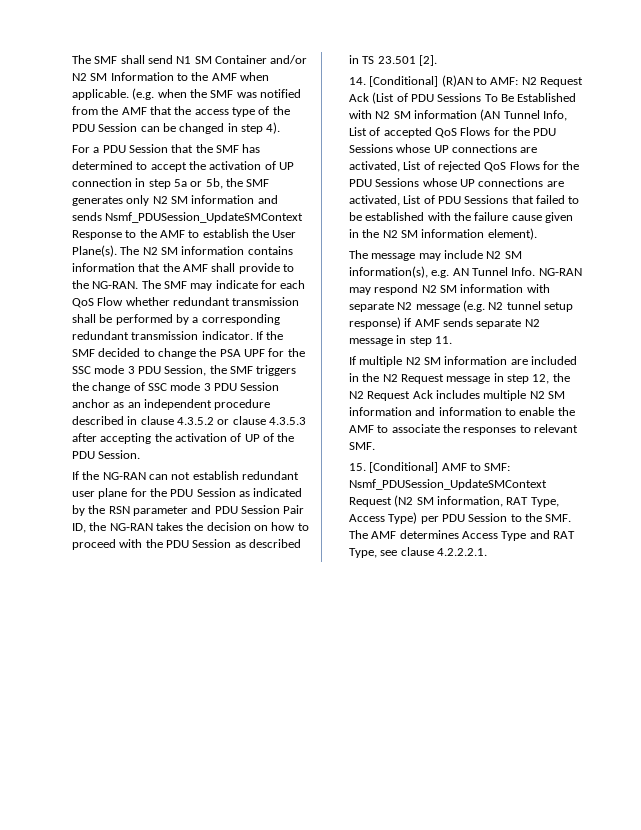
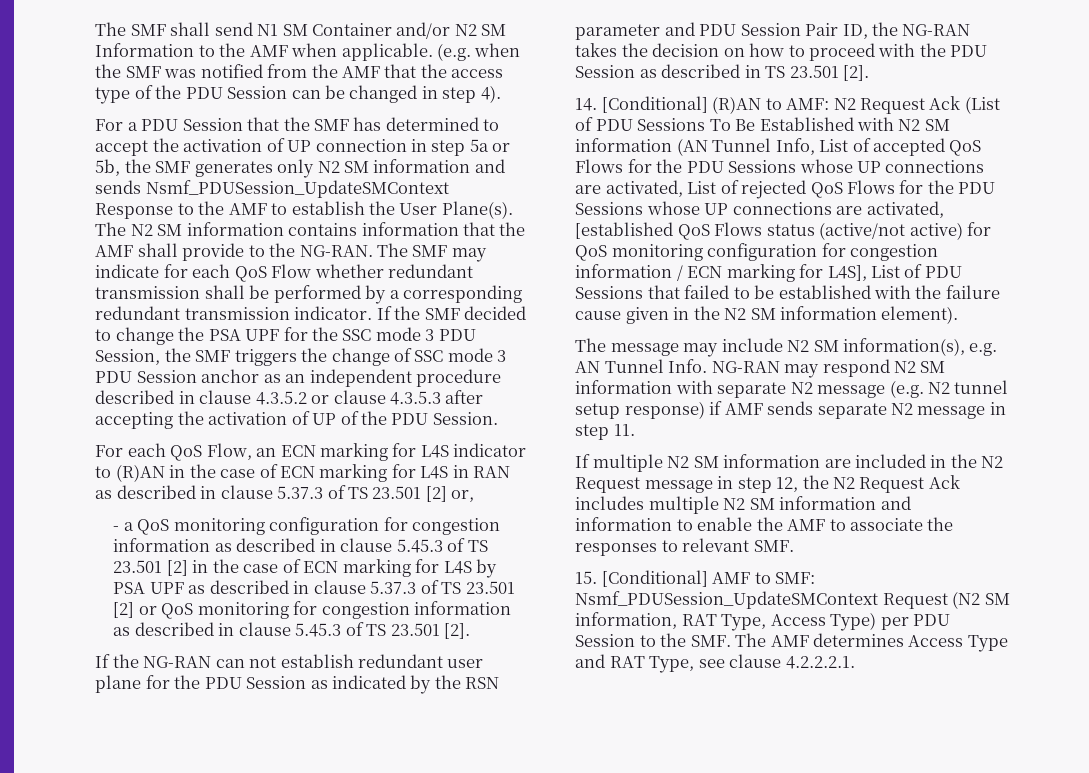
(141, 454) none -> [95,443,527,461] [95,464,511,482] [95,485,475,502] [113,517,501,535] [113,538,488,553] [113,559,498,578] [113,580,515,594] [113,601,512,619] [113,622,471,639] // For each QoS Flow, an ECN marking for L4S indicator to (R)AN in the case of ECN marking for L4S in RAN as described in clause 5.37.3 of TS 23.501 [2] or, // - a QoS monitoring configuration for congestion information as described in clause 5.45.3 of TS 23.501 [2] in the case of ECN marking for L4S by PSA UPF as described in clause 5.37.3 of TS 23.501 [2] or QoS monitoring for congestion information as described in clause 5.45.3 of TS 23.501 [2].
(400, 200) none -> [575,222,991,240] [575,243,939,261] [575,264,867,282] [established QoS Flows status (active/not active) for QoS monitoring configuration for congestion information / ECN marking for L4S],

